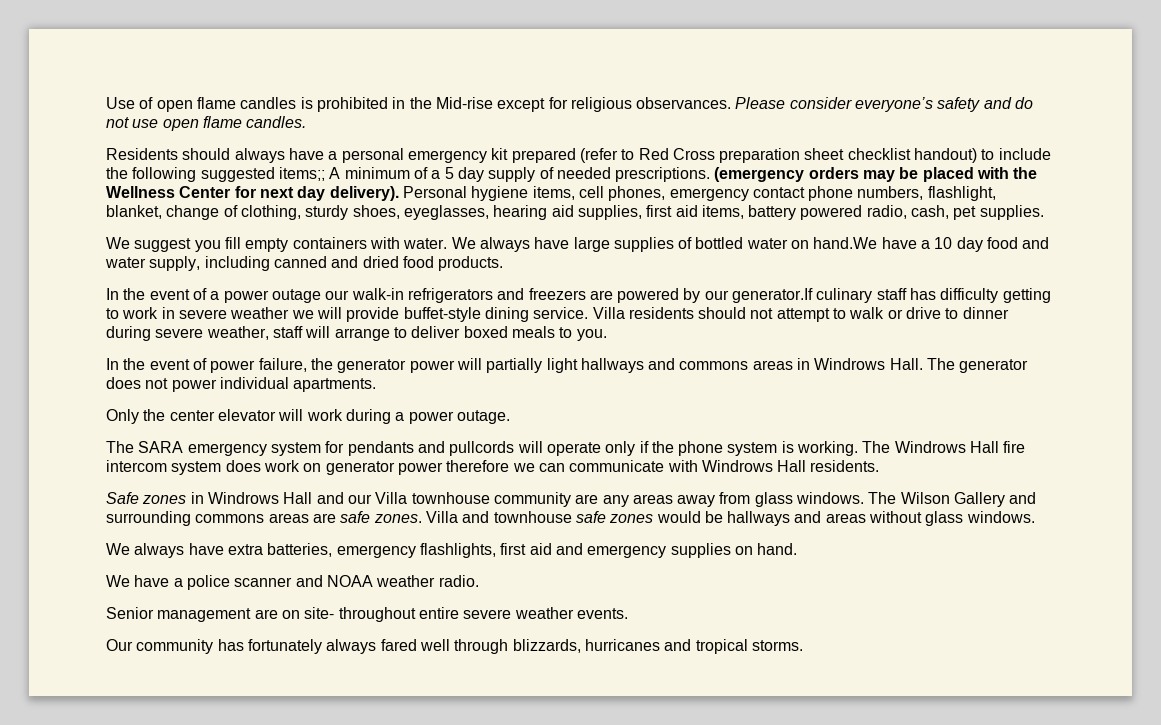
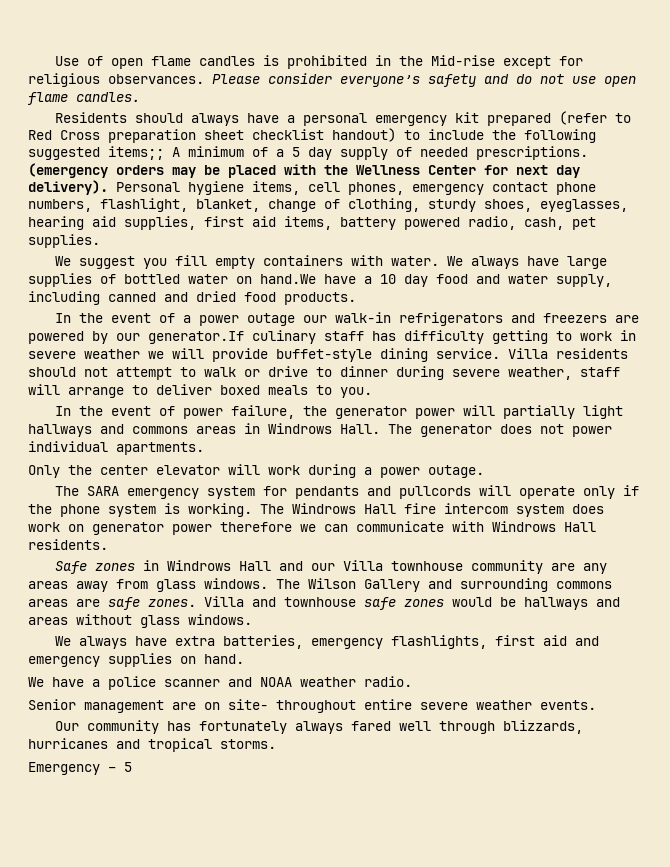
(803, 645) none -> [28,762,132,775] // Emergency – 5

